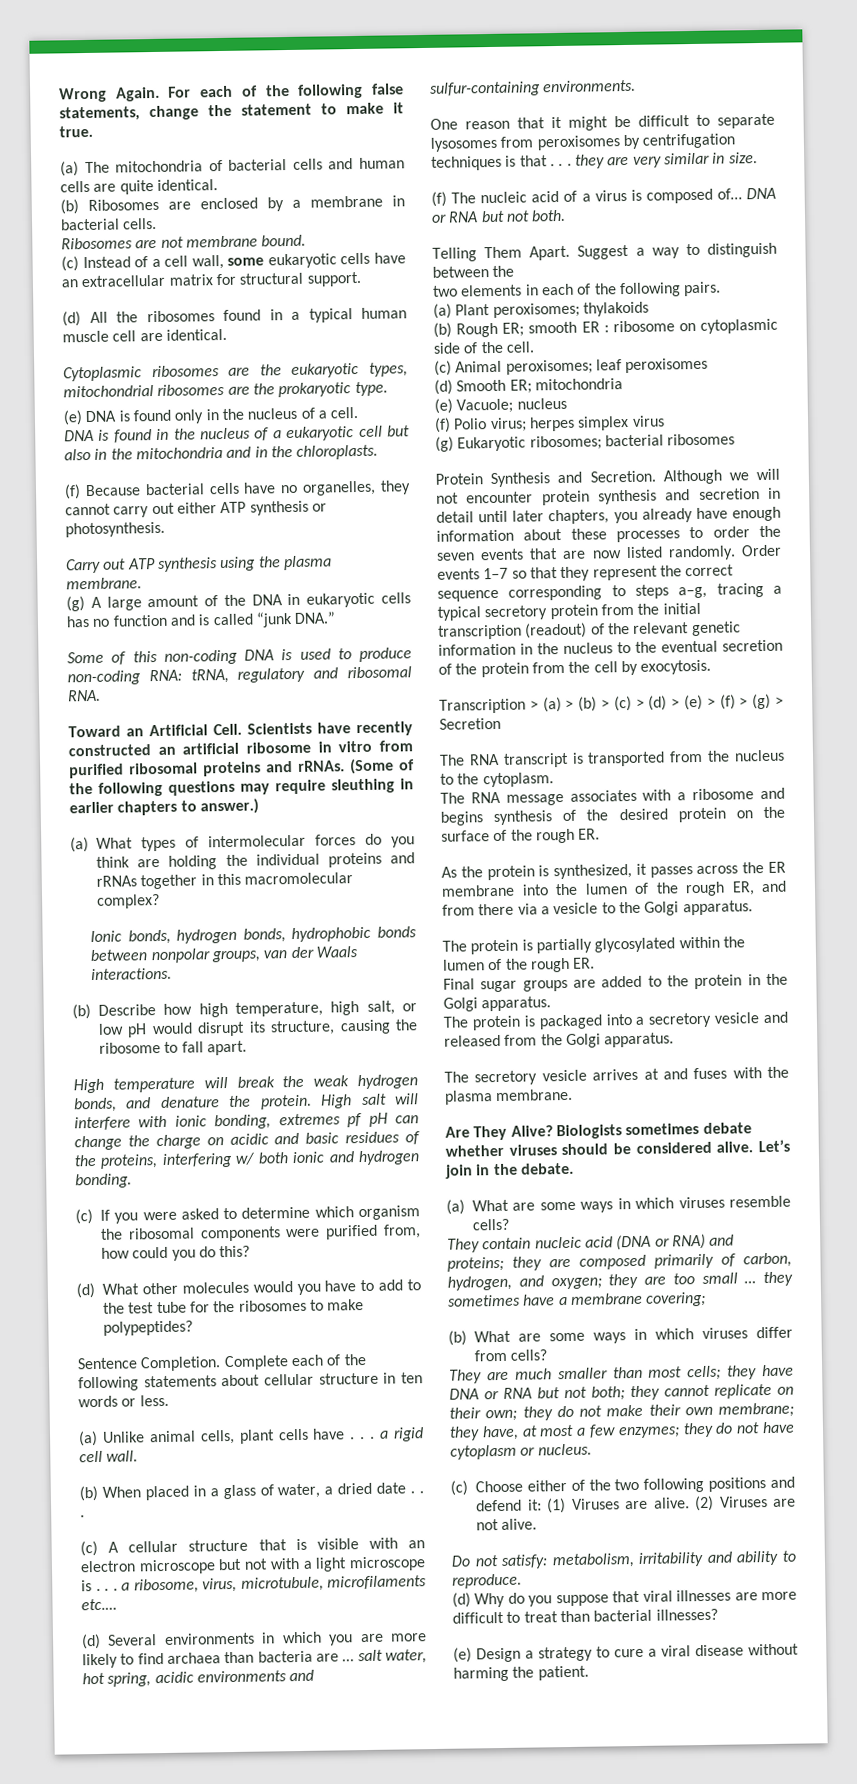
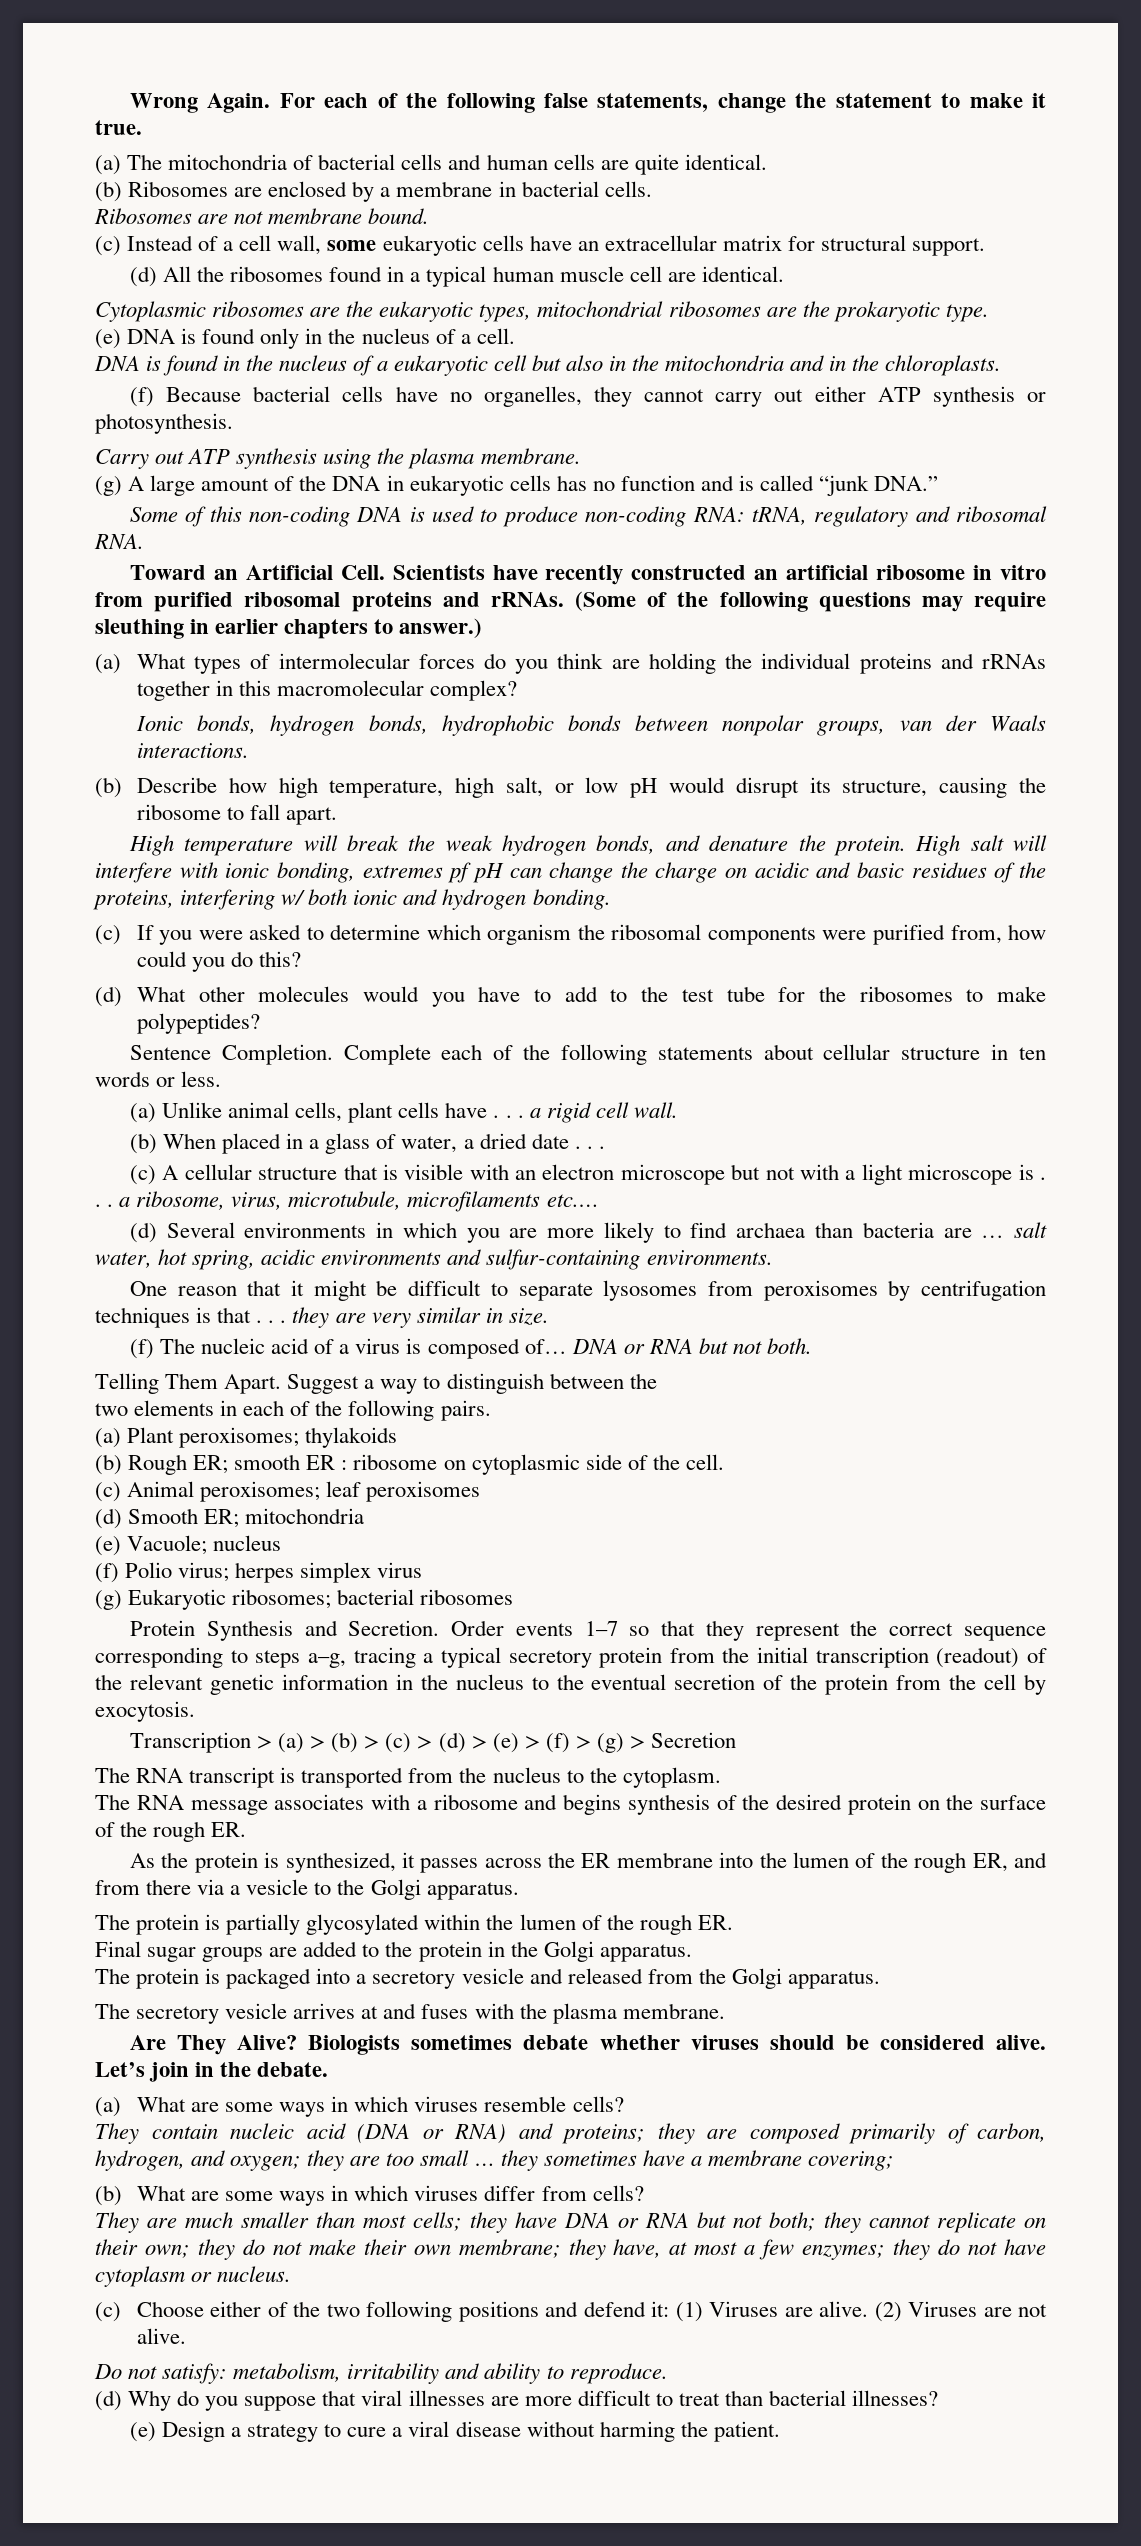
[662,468,780,485] [436,487,781,506] [436,506,781,525] [436,525,781,543] [436,545,736,561] Although we will not encounter protein synthesis and secretion in detail until later chapters, you already have enough information about these processes to order the seven events that are now listed randomly. -> (440, 1628) none

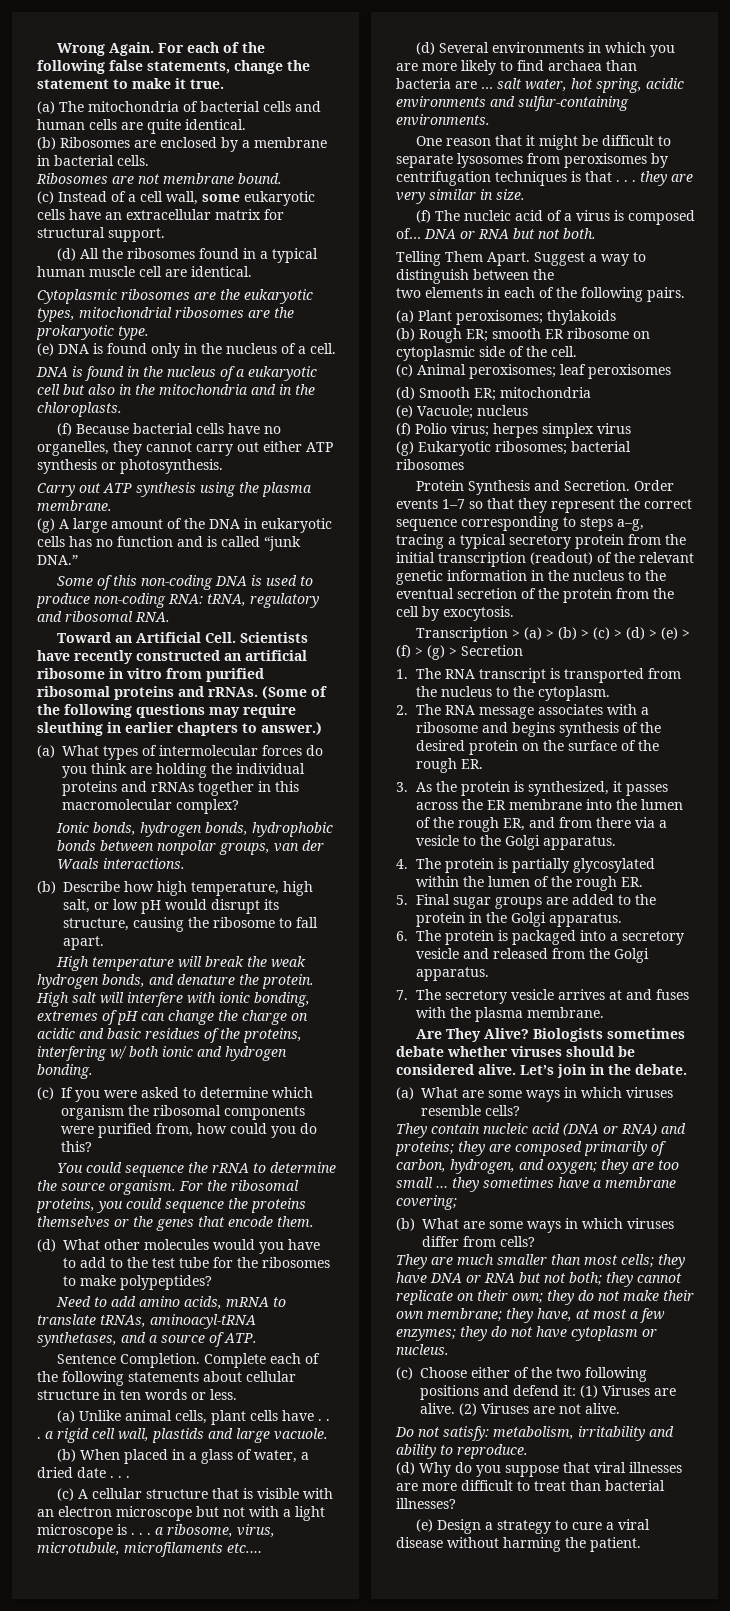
[448,862,472,883] pf -> [102,1010,117,1025] of
(302, 959) none -> [56,1162,336,1177] [37,1180,299,1195] [36,1198,306,1213] [37,1216,314,1231] // You could sequence the rRNA to determine the source organism. For the ribosomal proteins, you could sequence the proteins themselves or the genes that encode them.
(260, 1023) none -> [55,1296,286,1310] [37,1314,256,1329] [37,1332,257,1347] // Need to add amino acids, mRNA to translate tRNAs, aminoacyl-tRNA synthetases, and a source of ATP.
[633,1102,678,1118] wall. -> [118,1428,328,1443] wall, plastids and large vacuole.
[341,1460,348,1470] : -> (564, 334) none
(737, 1740) none -> [396,669,408,679] 1.
(721, 1777) none -> [396,705,408,715] 2.
(247, 1829) none -> [396,782,408,792] 3.
(519, 1891) none -> [396,859,408,869] 4.
(733, 1922) none -> [396,895,408,905] 5.
(692, 1953) none -> [396,931,408,941] 6.
(880, 1980) none -> [396,990,408,1000] 7.

